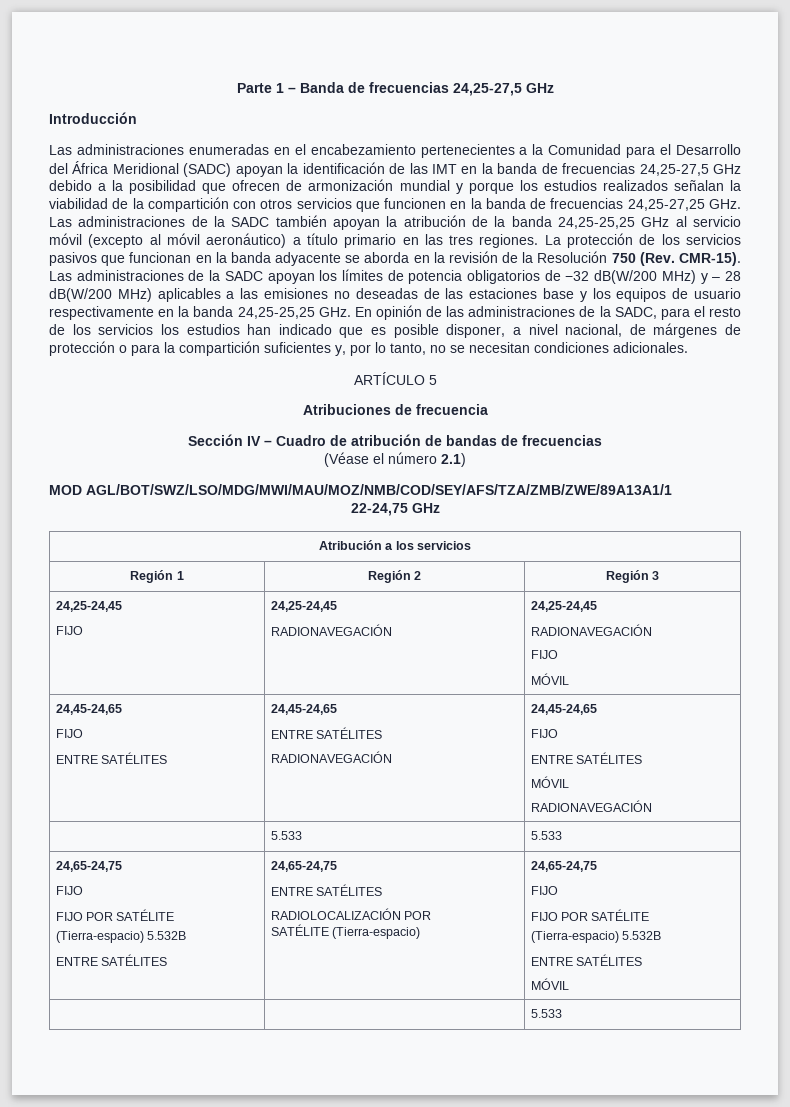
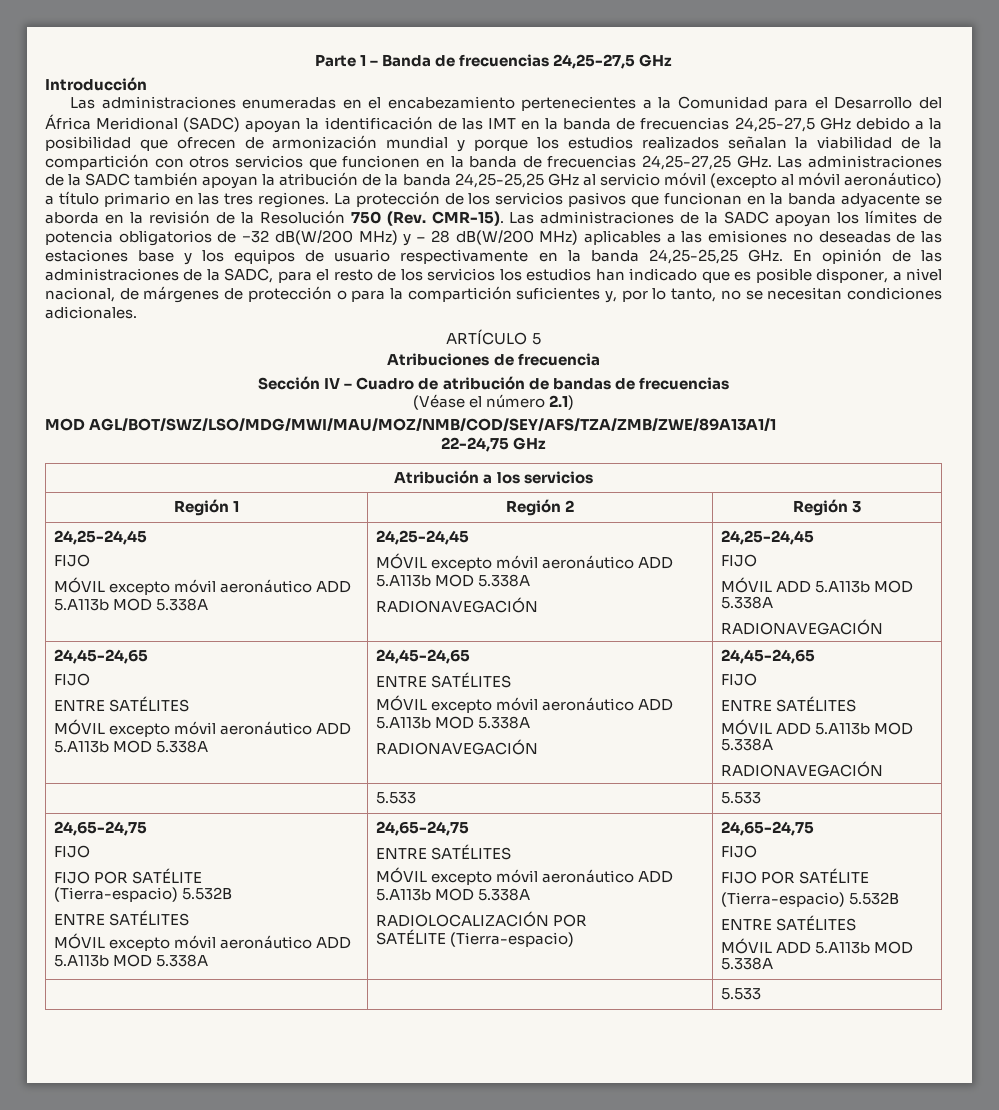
[270,601,337,612] | 24,25-24,45 -> [53,577,351,595] [53,598,208,611] [375,530,469,545] [375,553,673,571] [375,574,530,587] // MÓVIL excepto móvil aeronáutico ADD 5.A113b MOD 5.338A | 24,25-24,45 // MÓVIL excepto móvil aeronáutico ADD 5.A113b MOD 5.338A
[530,624,652,636] [530,650,558,659] [530,673,569,685] [55,704,122,715] [55,729,83,738] [55,752,167,764] [270,704,337,715] [270,727,382,739] // RADIONAVEGACIÓN // FIJO // MÓVIL // 24,45-24,65 // FIJO // ENTRE SATÉLITES | 24,45-24,65 // ENTRE SATÉLITES -> [720,554,757,567] [720,577,913,593] [720,596,773,609] [720,619,883,635] [53,649,148,664] [53,673,90,686] [53,696,189,712] [53,719,351,737] [53,740,208,753] [375,649,470,664] [375,672,511,688] [375,695,673,713] [375,716,530,729] // FIJO // MÓVIL ADD 5.A113b MOD 5.338A // RADIONAVEGACIÓN // 24,45-24,65 // FIJO // ENTRE SATÉLITES // MÓVIL excepto móvil aeronáutico ADD 5.A113b MOD 5.338A | 24,45-24,65 // ENTRE SATÉLITES // MÓVIL excepto móvil aeronáutico ADD 5.A113b MOD 5.338A
(569, 782) none -> [775,722,913,735] [720,738,773,751] ADD 5.A113b MOD 5.338A
[270,861,337,872] [270,884,382,896] | 24,65-24,75 // ENTRE SATÉLITES -> [53,933,351,951] [53,954,208,967] [375,821,469,836] [375,844,511,860] [375,867,673,885] [375,888,530,901] // MÓVIL excepto móvil aeronáutico ADD 5.A113b MOD 5.338A | 24,65-24,75 // ENTRE SATÉLITES // MÓVIL excepto móvil aeronáutico ADD 5.A113b MOD 5.338A
(569, 984) none -> [775,941,913,954] [720,957,773,970] ADD 5.A113b MOD 5.338A

